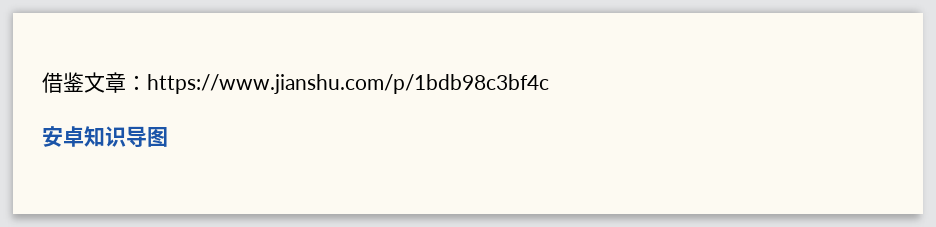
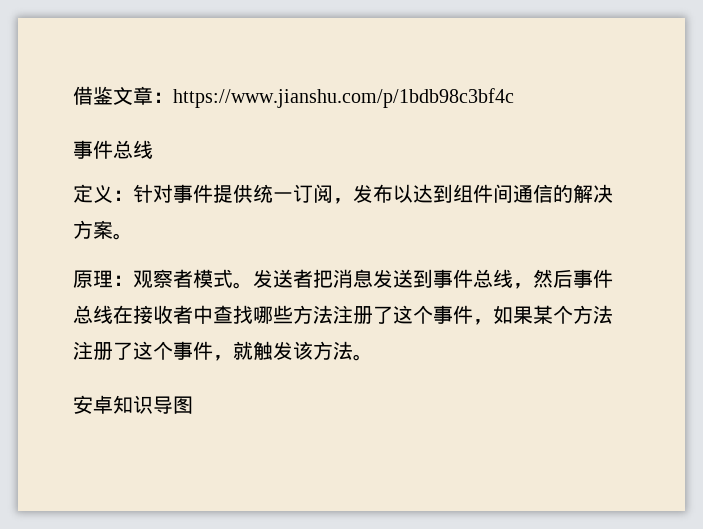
(549, 84) none -> [73,140,153,159] [73,184,613,204] [73,220,133,240] [73,269,613,289] [73,305,613,325] [73,341,373,361] // 事件总线 // 定义：针对事件提供统一订阅，发布以达到组件间通信的解决方案。 // 原理：观察者模式。发送者把消息发送到事件总线，然后事件总线在接收者中查找哪些方法注册了这个事件，如果某个方法注册了这个事件，就触发该方法。

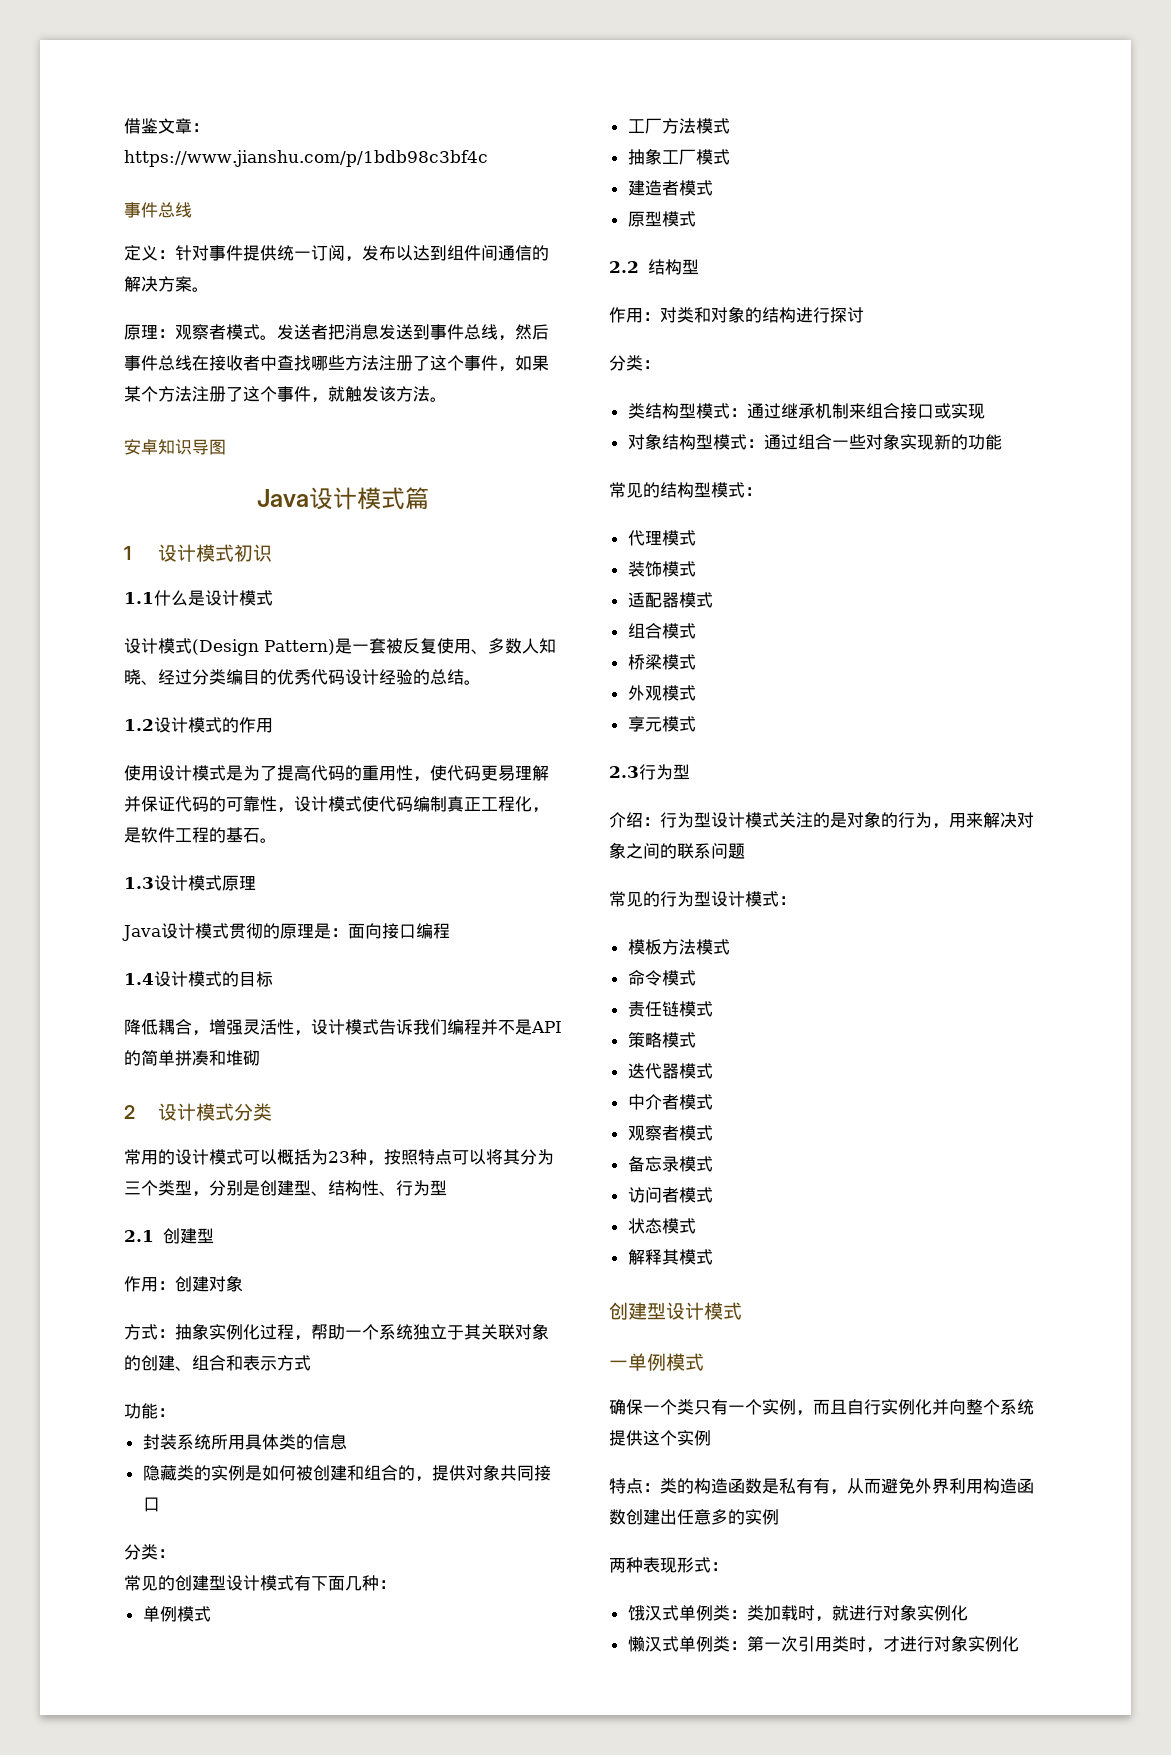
(193, 405) none -> [257,487,429,510] [124,544,272,562] [124,590,273,606] [124,638,556,656] [124,669,481,685] [124,717,273,733] [124,765,549,782] [124,796,549,813] [124,827,277,843] [124,875,256,891] [122,923,450,941] [124,971,273,987] [124,1019,562,1036] [124,1050,260,1066] [124,1103,272,1121] [124,1149,554,1166] [124,1180,447,1197] [124,1228,214,1244] [124,1275,243,1292] [124,1323,549,1341] [124,1355,311,1371] [124,1403,175,1419] [142,1434,347,1450] [142,1464,551,1482] [142,1497,160,1512] [124,1544,175,1560] [124,1575,396,1591] [142,1606,211,1622] [627,118,730,134] [627,148,730,165] [627,180,713,196] [627,211,696,227] [609,259,699,275] [609,306,864,323] [609,355,660,371] [627,403,985,419] [627,433,1002,450] [609,482,762,498] [627,530,696,546] [627,561,696,577] [627,592,713,608] [627,623,696,639] [627,654,696,670] [627,685,696,701] [627,716,696,732] [609,764,690,780] [609,811,1034,829] [609,842,745,859] [609,891,796,907] [627,939,730,955] [627,970,696,986] [627,1001,713,1017] [627,1032,696,1048] [627,1063,713,1079] [627,1094,713,1110] [627,1125,713,1141] [627,1156,713,1172] [627,1187,713,1203] [627,1218,696,1234] [627,1249,713,1265] [609,1302,742,1320] [609,1353,704,1371] [609,1399,1034,1416] [609,1430,711,1446] [609,1478,1034,1495] [609,1509,779,1525] [609,1557,728,1573] [627,1604,968,1622] [627,1635,1019,1653] // Java设计模式篇 // 1设计模式初识 // 1.1什么是设计模式 // 设计模式(Design Pattern)是一套被反复使用、多数人知晓、经过分类编目的优秀代码设计经验的总结。 // 1.2设计模式的作用 // 使用设计模式是为了提高代码的重用性，使代码更易理解并保证代码的可靠性，设计模式使代码编制真正工程化，是软件工程的基石。 // 1.3设计模式原理 // Java设计模式贯彻的原理是：面向接口编程 // 1.4设计模式的目标 // 降低耦合，增强灵活性，设计模式告诉我们编程并不是API的简单拼凑和堆砌 // 2设计模式分类 // 常用的设计模式可以概括为23种，按照特点可以将其分为三个类型，分别是创建型、结构性、行为型 // 2.1创建型 // 作用：创建对象 // 方式：抽象实例化过程，帮助一个系统独立于其关联对象的创建、组合和表示方式 // 功能： // 封装系统所用具体类的信息 // 隐藏类的实例是如何被创建和组合的，提供对象共同接口 // 分类： // 常见的创建型设计模式有下面几种： // 单例模式 // 工厂方法模式 // 抽象工厂模式 // 建造者模式 // 原型模式 // 2.2结构型 // 作用：对类和对象的结构进行探讨 // 分类： // 类结构型模式：通过继承机制来组合接口或实现 // 对象结构型模式：通过组合一些对象实现新的功能 // 常见的结构型模式： // 代理模式 // 装饰模式 // 适配器模式 // 组合模式 // 桥梁模式 // 外观模式 // 享元模式 // 2.3行为型 // 介绍：行为型设计模式关注的是对象的行为，用来解决对象之间的联系问题 // 常见的行为型设计模式： // 模板方法模式 // 命令模式 // 责任链模式 // 策略模式 // 迭代器模式 // 中介者模式 // 观察者模式 // 备忘录模式 // 访问者模式 // 状态模式 // 解释其模式 // 创建型设计模式 // 一单例模式 // 确保一个类只有一个实例，而且自行实例化并向整个系统提供这个实例 // 特点：类的构造函数是私有有，从而避免外界利用构造函数创建出任意多的实例 // 两种表现形式： // 饿汉式单例类：类加载时，就进行对象实例化 // 懒汉式单例类：第一次引用类时，才进行对象实例化

